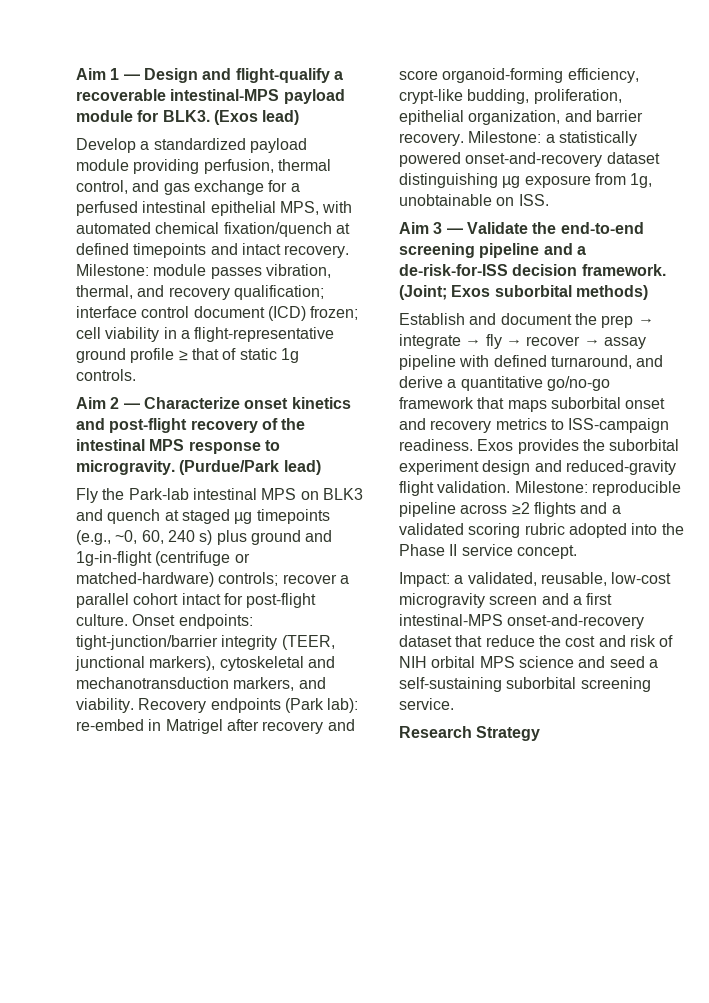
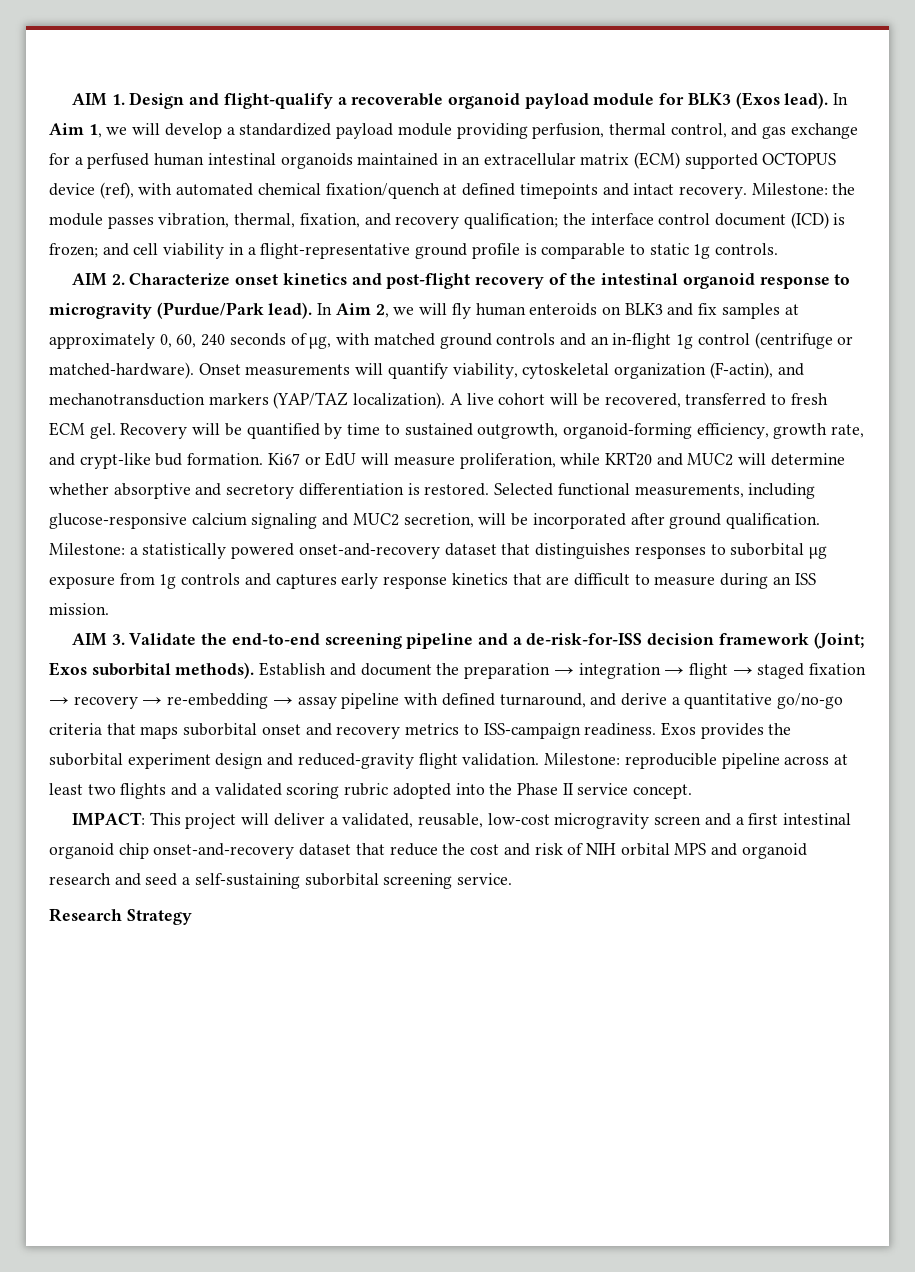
[76,68,140,80] Aim 1 — -> [71,93,125,106] AIM 1.
[170,89,280,101] intestinal-MPS -> [448,93,521,109] organoid
[162,110,300,125] [76,138,136,153] BLK3. (Exos lead) // Develop -> [687,92,849,109] [49,123,222,139] BLK3 (Exos lead). In Aim 1, we will develop
[142,201,319,216] intestinal epithelial MPS, -> [154,152,837,169] [49,182,134,199] human intestinal organoids maintained in an extracellular matrix (ECM) supported OCTOPUS device (ref),
(149, 270) none -> [832,183,856,195] the
(133, 292) none -> [299,213,360,228] fixation,
(324, 292) none -> [562,213,586,225] the
[310,306,359,320] frozen; -> [833,213,846,225] [49,243,129,258] is frozen; and
[178,348,237,361] ≥ that of -> [524,243,645,259] is comparable to
[76,397,140,409] Aim 2 — -> [71,273,125,286] AIM 2.
[149,439,185,451] MPS -> [682,273,755,289] organoid
[76,460,321,475] [76,488,363,503] [76,509,330,524] [76,530,333,545] [76,551,250,566] [76,572,349,587] [76,593,317,608] [76,614,253,629] [76,635,335,650] [75,656,335,671] [76,677,326,691] [76,698,359,713] [76,719,355,734] [399,68,639,83] [399,89,622,104] [399,110,643,125] [399,133,464,146] microgravity. (Purdue/Park lead) // Fly the Park-lab intestinal MPS on BLK3 and quench at staged µg timepoints (e.g., ~0, 60, 240 s) plus ground and 1g-in-flight (centrifuge or matched-hardware) controls; recover a parallel cohort intact for post-flight culture. Onset endpoints: tight-junction/barrier integrity (TEER, junctional markers), cytoskeletal and mechanotransduction markers, and viability. Recovery endpoints (Park lab): re-embed in Matrigel after recovery and score organoid-forming efficiency, crypt-like budding, proliferation, epithelial organization, and barrier recovery. -> [49,302,799,319] [49,332,854,349] [49,362,804,379] [49,392,828,409] [49,422,865,439] [49,452,845,469] [49,483,816,499] [49,513,820,529] microgravity (Purdue/Park lead). In Aim 2, we will fly human enteroids on BLK3 and fix samples at approximately 0, 60, 240 seconds of µg, with matched ground controls and an in-flight 1g control (centrifuge or matched-hardware). Onset measurements will quantify viability, cytoskeletal organization (F-actin), and mechanotransduction markers (YAP/TAZ localization). A live cohort will be recovered, transferred to fresh ECM gel. Recovery will be quantified by time to sustained outgrowth, organoid-forming efficiency, growth rate, and crypt-like bud formation. Ki67 or EdU will measure proliferation, while KRT20 and MUC2 will determine whether absorptive and secretory differentiation is restored. Selected functional measurements, including glucose-responsive calcium signaling and MUC2 secretion, will be incorporated after ground qualification.
[399,173,653,188] [399,194,549,206] [399,222,463,234] distinguishing µg exposure from 1g, unobtainable on ISS. // Aim 3 — -> [501,543,827,559] [49,573,816,589] [49,603,109,615] [71,633,125,646] that distinguishes responses to suborbital µg exposure from 1g controls and captures early response kinetics that are difficult to measure during an ISS mission. // AIM 3.
[581,264,666,276] framework. -> [718,633,809,645] framework
[575,285,648,300] methods) // -> [175,662,255,679] methods).
[601,315,654,328] [399,334,581,349] prep → integrate → fly → recover -> [464,663,867,679] [49,693,269,709] preparation → integration → flight → staged fixation → recovery → re-embedding
[399,397,474,409] framework -> [49,723,102,735] criteria
[511,502,530,515] ≥2 -> [833,754,848,765] [49,783,116,795] at least two
[399,572,450,587] Impact: -> [71,812,325,829] IMPACT: This project will deliver
[399,614,503,626] intestinal-MPS -> [783,813,852,825] [49,843,149,859] intestinal organoid chip
[518,656,574,668] science -> [711,843,807,859] [49,873,111,885] and organoid research

